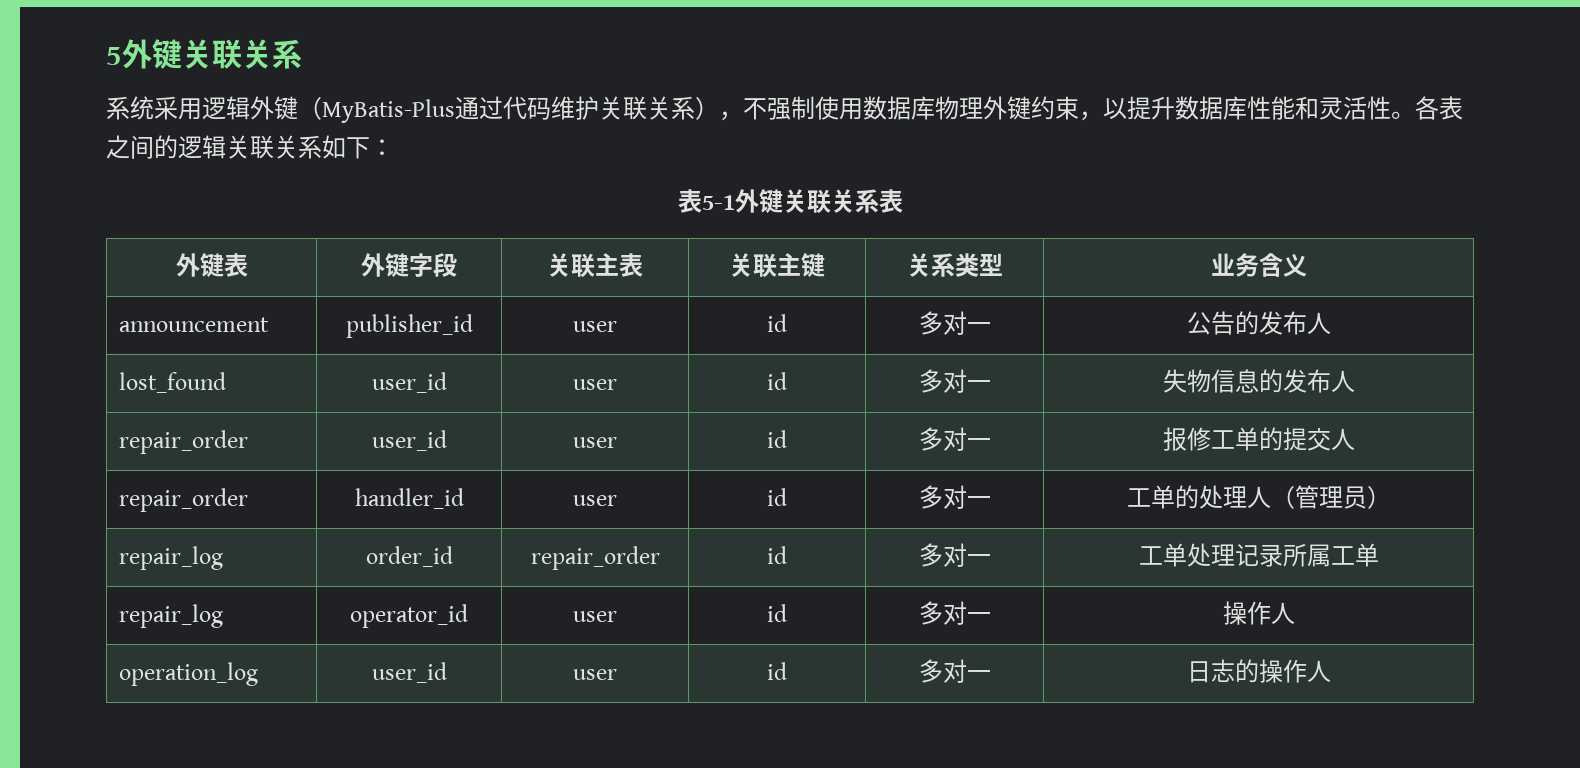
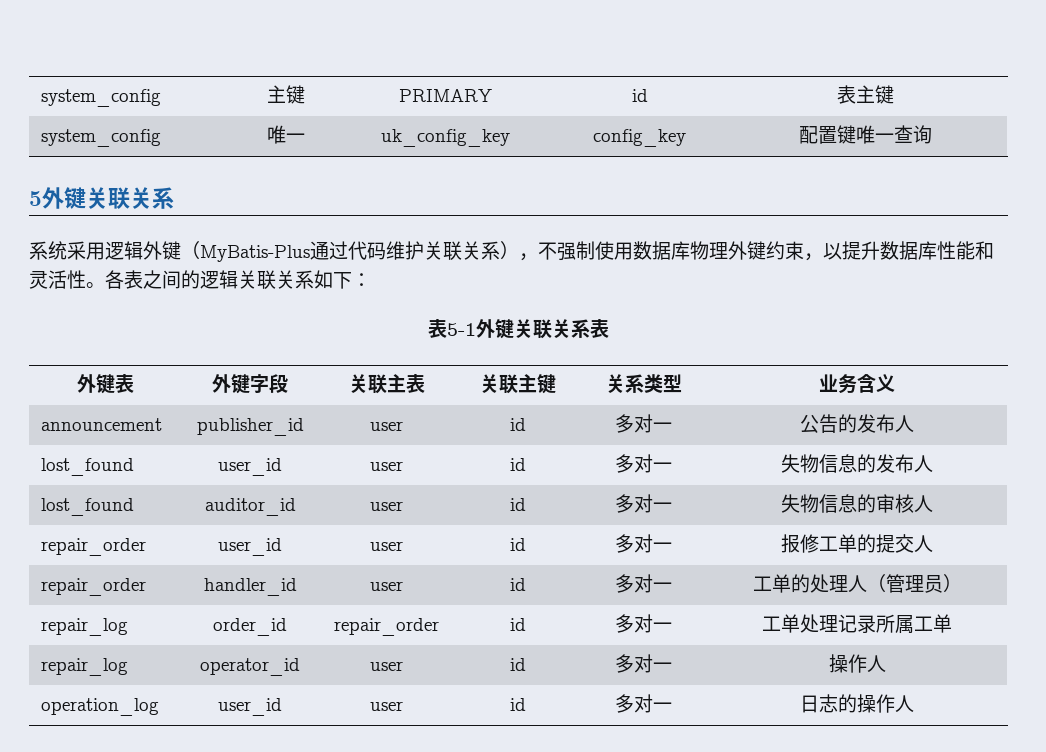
(106, 56) none -> [40,89,161,107] [267,85,305,104] [399,89,492,102] [631,89,648,102] [837,85,894,104] [40,129,161,147] [267,125,305,144] [381,129,510,147] [593,129,686,147] [799,125,932,144] system_config | 主键 | PRIMARY | id | 表主键 // system_config | 唯一 | uk_config_key | config_key | 配置键唯一查询 //
(1355, 381) none -> [40,498,134,516] [204,498,296,516] [370,501,403,511] [509,498,526,511] [615,494,672,513] [781,494,933,513] // lost_found | auditor_id | user | id | 多对一 | 失物信息的审核人

